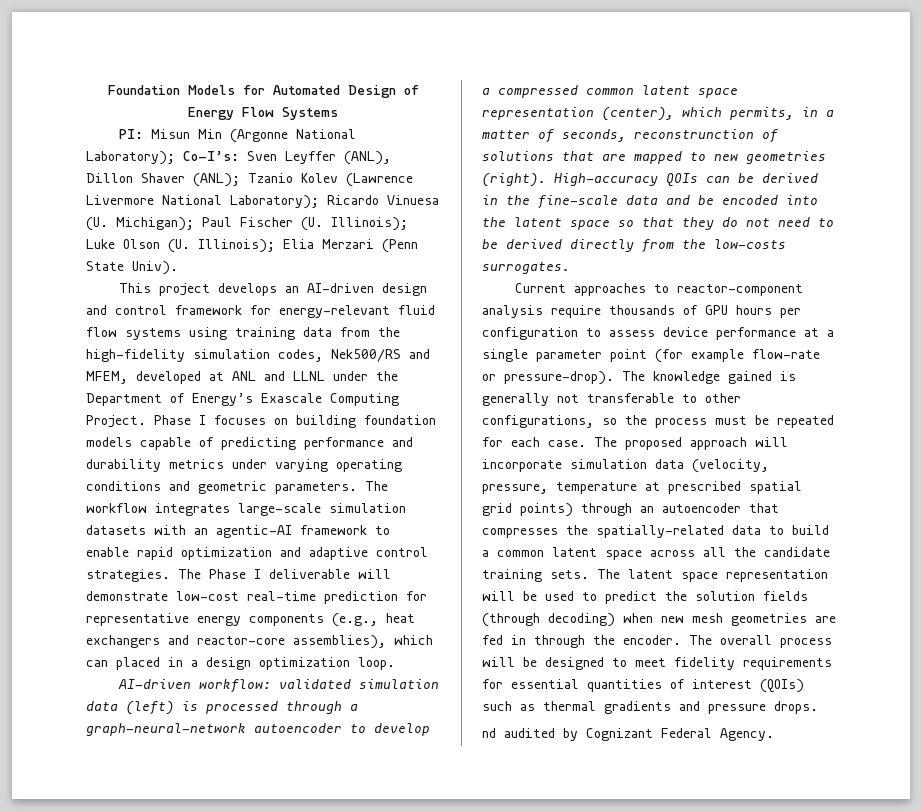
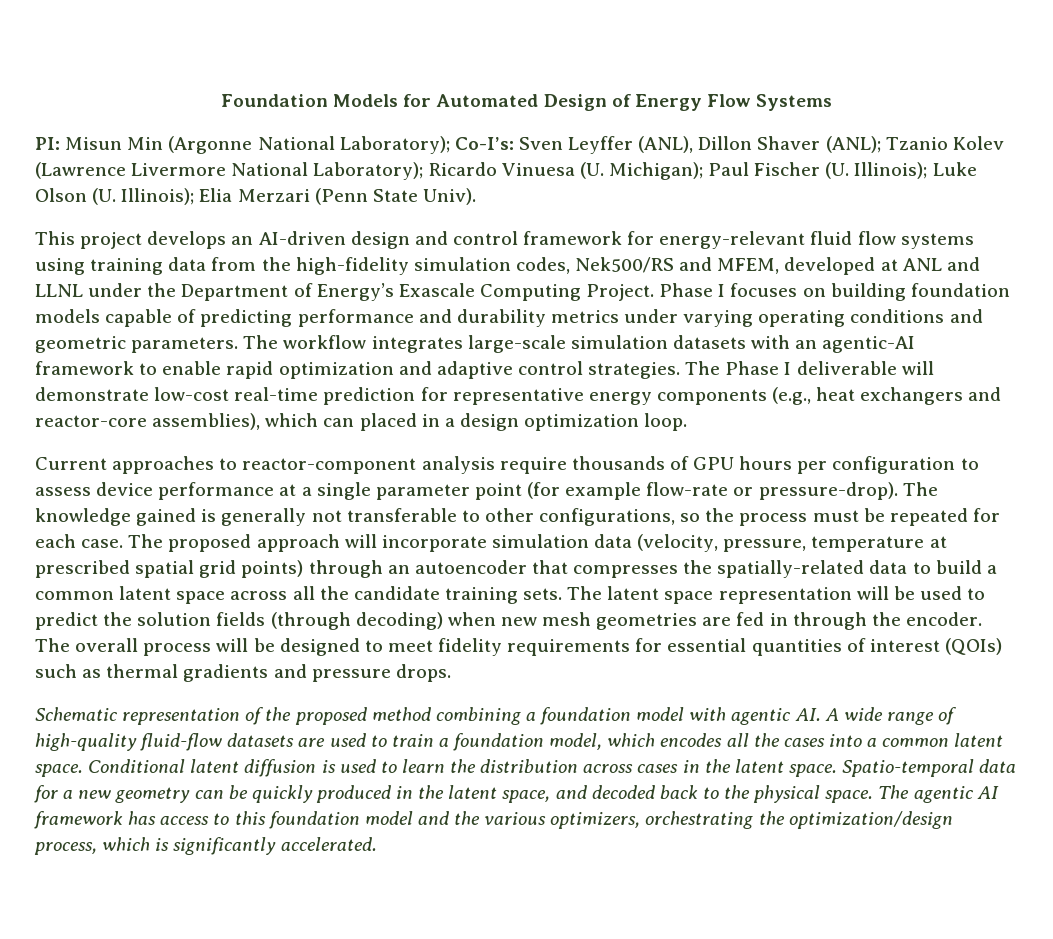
[118,679,440,693] [86,701,358,715] [86,723,430,736] [482,85,738,98] [482,107,834,121] [482,129,778,143] [482,151,826,164] [482,173,818,187] [482,195,818,209] [482,217,834,230] [482,239,786,253] [482,262,570,274] // AI-driven workflow: validated simulation data (left) is processed through a graph-neural-network autoencoder to develop a compressed common latent space representation (center), which permits, in a matter of seconds, reconstrunction of solutions that are mapped to new geometries (right). High-accuracy QOIs can be derived in the fine-scale data and be encoded into the latent space so that they do not need to be derived directly from the low-costs surrogates. -> (688, 422) none
[482,728,774,741] nd audited by Cognizant Federal Agency. -> [35,707,957,725] [35,733,1004,751] [35,759,1017,777] [34,785,999,803] [34,811,953,829] [34,837,377,855] Schematic representation of the proposed method combining a foundation model with agentic AI. A wide range of high-quality fluid-flow datasets are used to train a foundation model, which encodes all the cases into a common latent space. Conditional latent diffusion is used to learn the distribution across cases in the latent space. Spatio-temporal data for a new geometry can be quickly produced in the latent space, and decoded back to the physical space. The agentic AI framework has access to this foundation model and the various optimizers, orchestrating the optimization/design process, which is significantly accelerated.

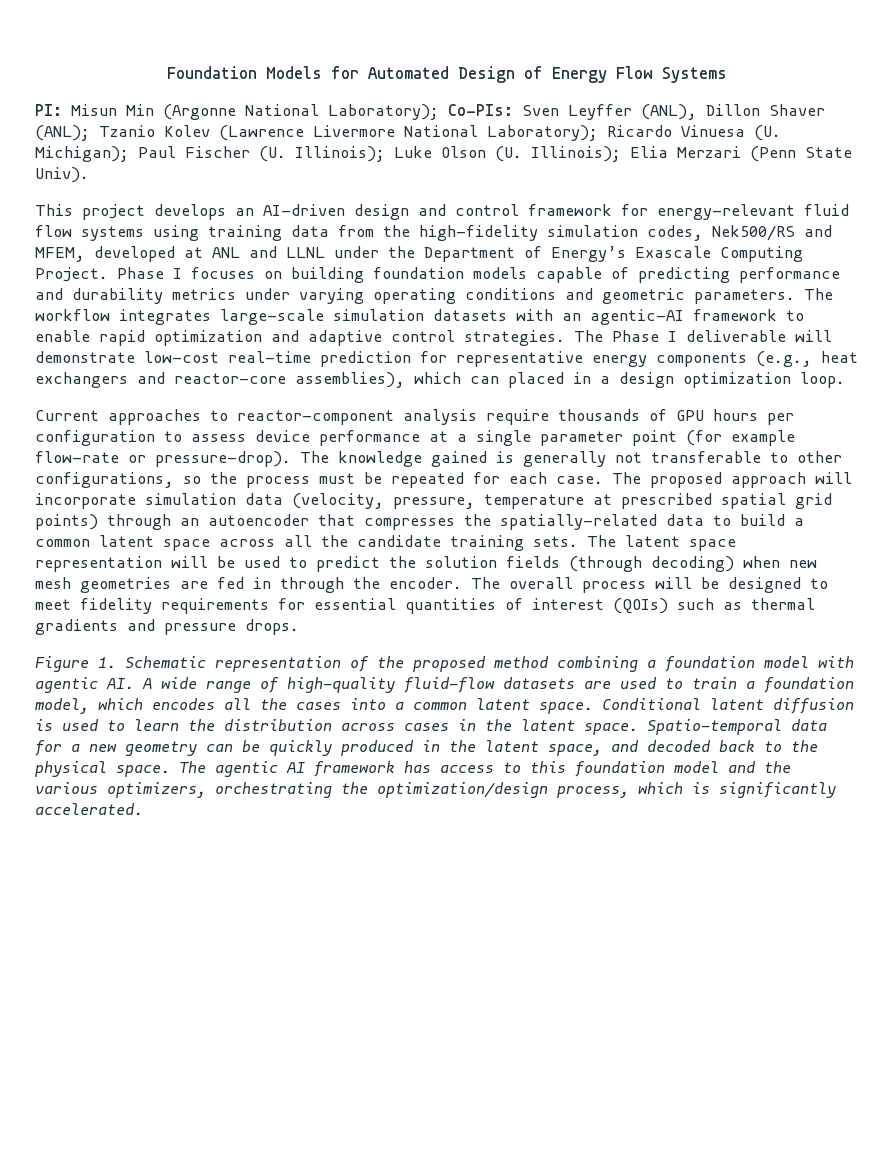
[454,137,514,150] Co-I’s: -> [448,104,513,116] Co-PIs:
(451, 673) none -> [35,656,116,672] Figure 1.

